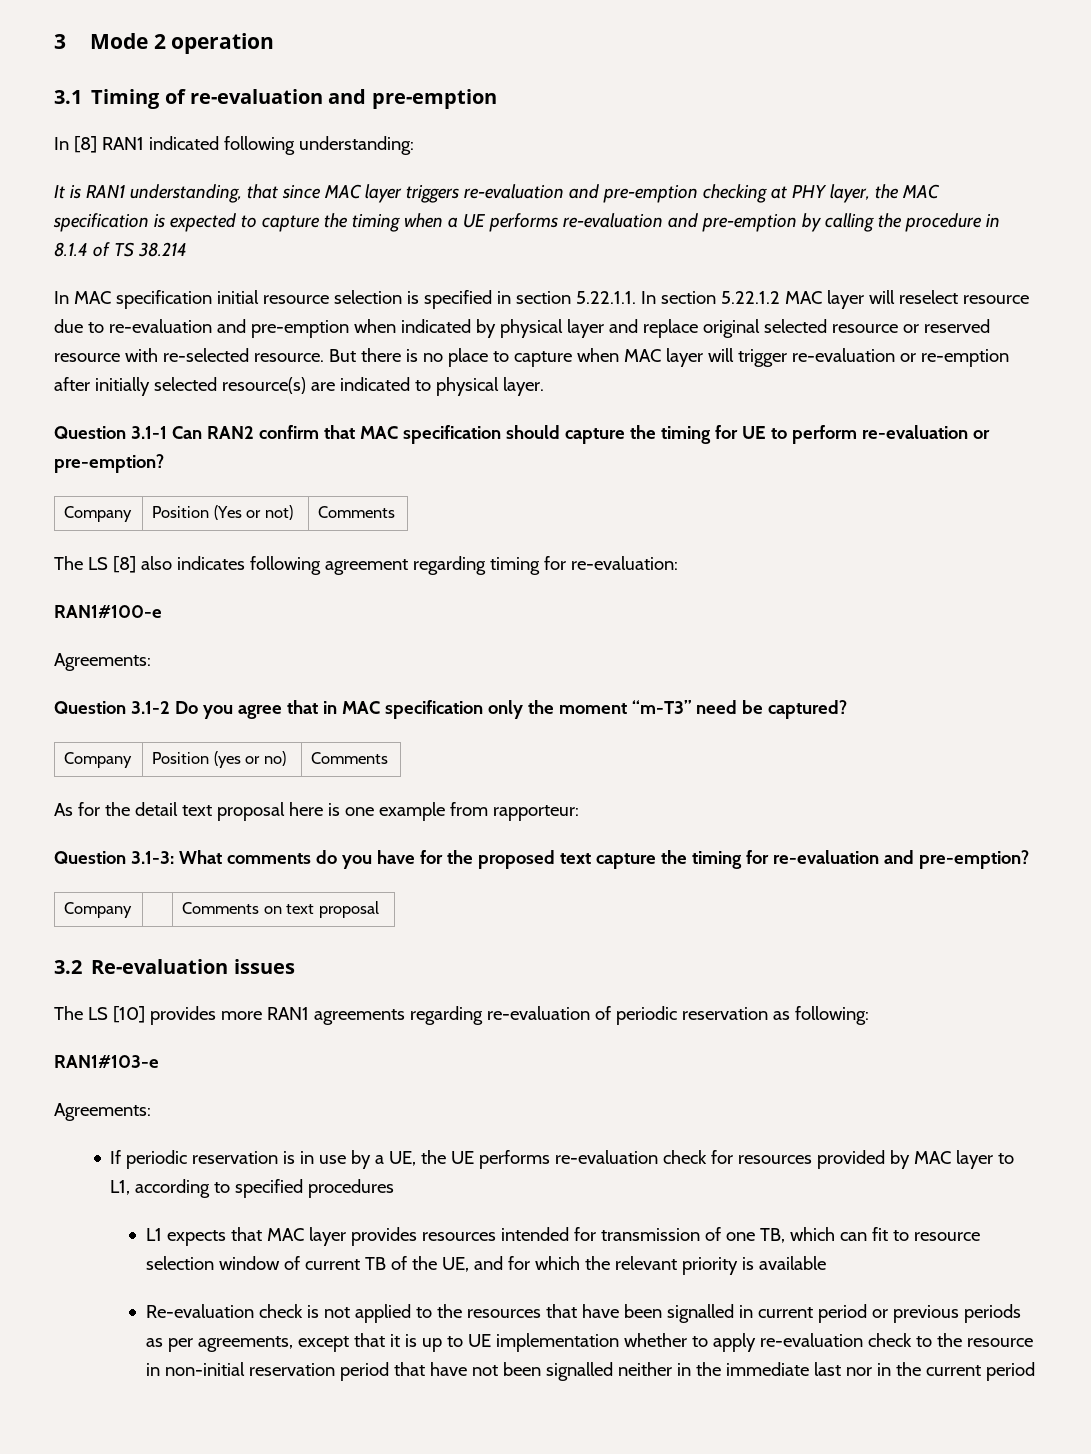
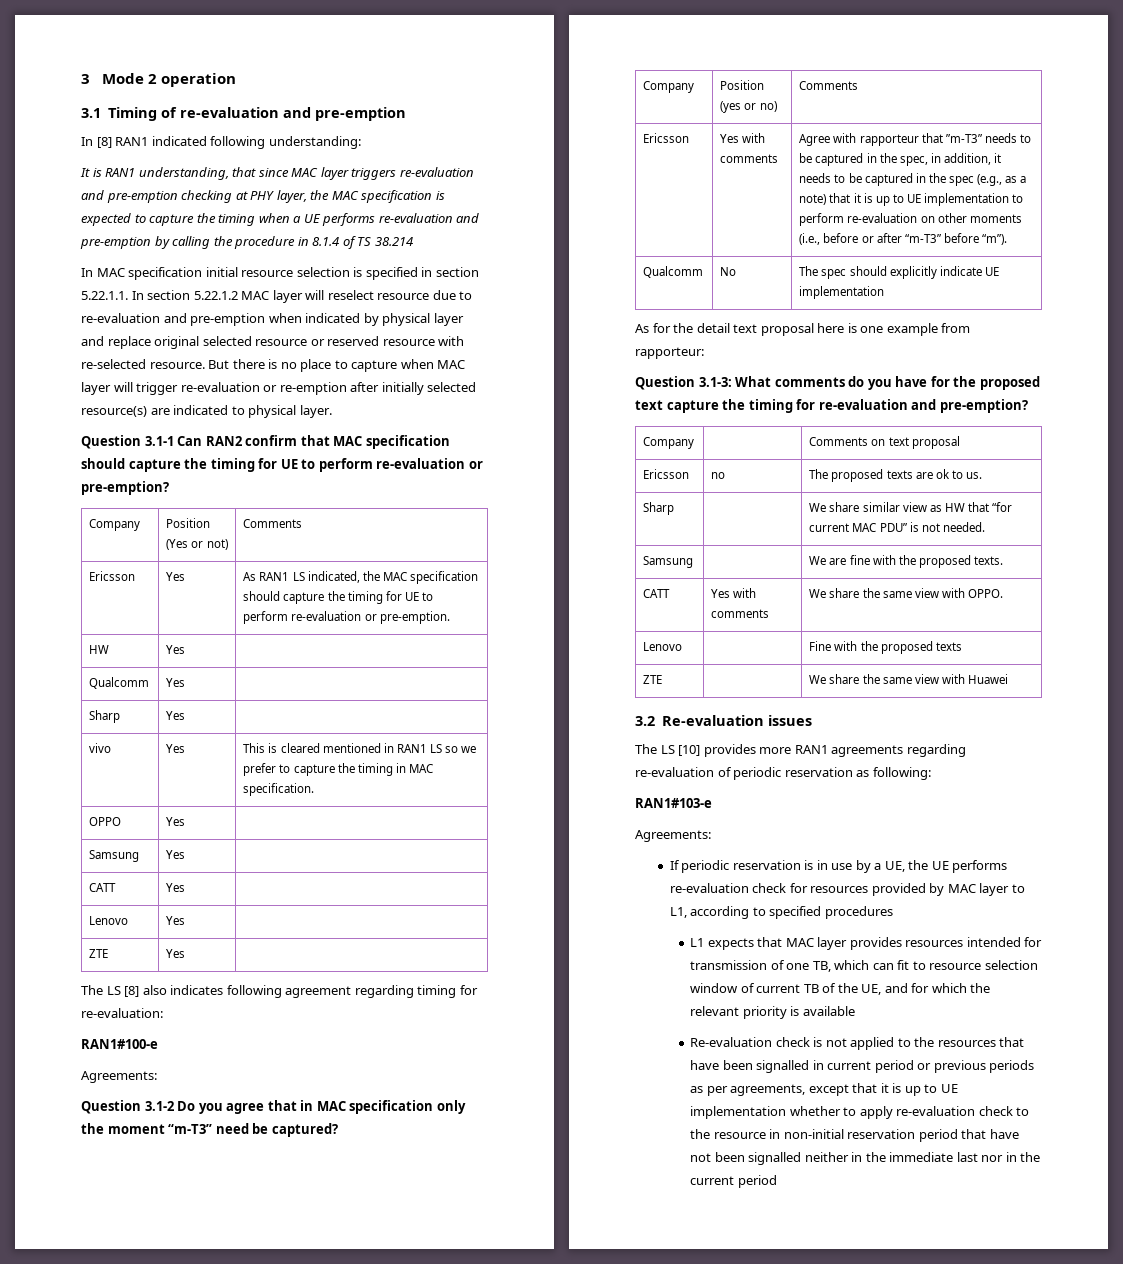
(396, 512) none -> [89,571,136,581] [166,572,186,581] [243,571,478,584] [243,591,433,604] [243,611,450,624] [89,645,110,654] [166,645,186,654] [89,677,150,689] [166,678,186,687] [89,710,121,723] [166,711,186,720] [89,743,112,753] [166,744,186,753] [243,743,477,753] [243,763,433,776] [243,783,315,796] [89,817,122,826] [166,817,186,826] [89,850,140,862] [166,850,186,859] [89,883,117,892] [166,883,186,892] [89,916,129,925] [166,916,186,925] [89,949,109,958] [166,949,186,958] // Ericsson | Yes | As RAN1 LS indicated, the MAC specification should capture the timing for UE to perform re-evaluation or pre-emption. // HW | Yes | // Qualcomm | Yes | // Sharp | Yes | // vivo | Yes | This is cleared mentioned in RAN1 LS so we prefer to capture the timing in MAC specification. // OPPO | Yes | // Samsung | Yes | // CATT | Yes | // Lenovo | Yes | // ZTE | Yes |
(389, 758) none -> [643,133,690,143] [720,133,766,143] [720,154,779,163] [799,133,1031,146] [799,153,1002,166] [799,173,1027,186] [799,193,1024,206] [799,213,1022,226] [799,233,1007,245] [643,266,704,278] [720,267,737,276] [799,266,999,279] [799,286,885,299] // Ericsson | Yes with comments | Agree with rapporteur that ”m-T3” needs to be captured in the spec, in addition, it needs to be captured in the spec (e.g., as a note) that it is up to UE implementation to perform re-evaluation on other moments (i.e., before or after “m-T3” before “m”). // Qualcomm | No | The spec should explicitly indicate UE implementation
(379, 909) none -> [643,469,690,479] [711,472,726,479] [809,469,982,482] [643,502,675,515] [809,502,1013,512] [809,522,985,532] [643,556,694,568] [809,555,1003,568] [643,589,671,598] [711,588,757,598] [711,609,770,618] [809,588,1003,598] [643,642,683,651] [809,641,962,654] [643,675,663,684] [809,674,1008,684] // Ericsson | no | The proposed texts are ok to us. // Sharp | | We share similar view as HW that “for current MAC PDU” is not needed. // Samsung | | We are fine with the proposed texts. // CATT | Yes with comments | We share the same view with OPPO. // Lenovo | | Fine with the proposed texts // ZTE | | We share the same view with Huawei

